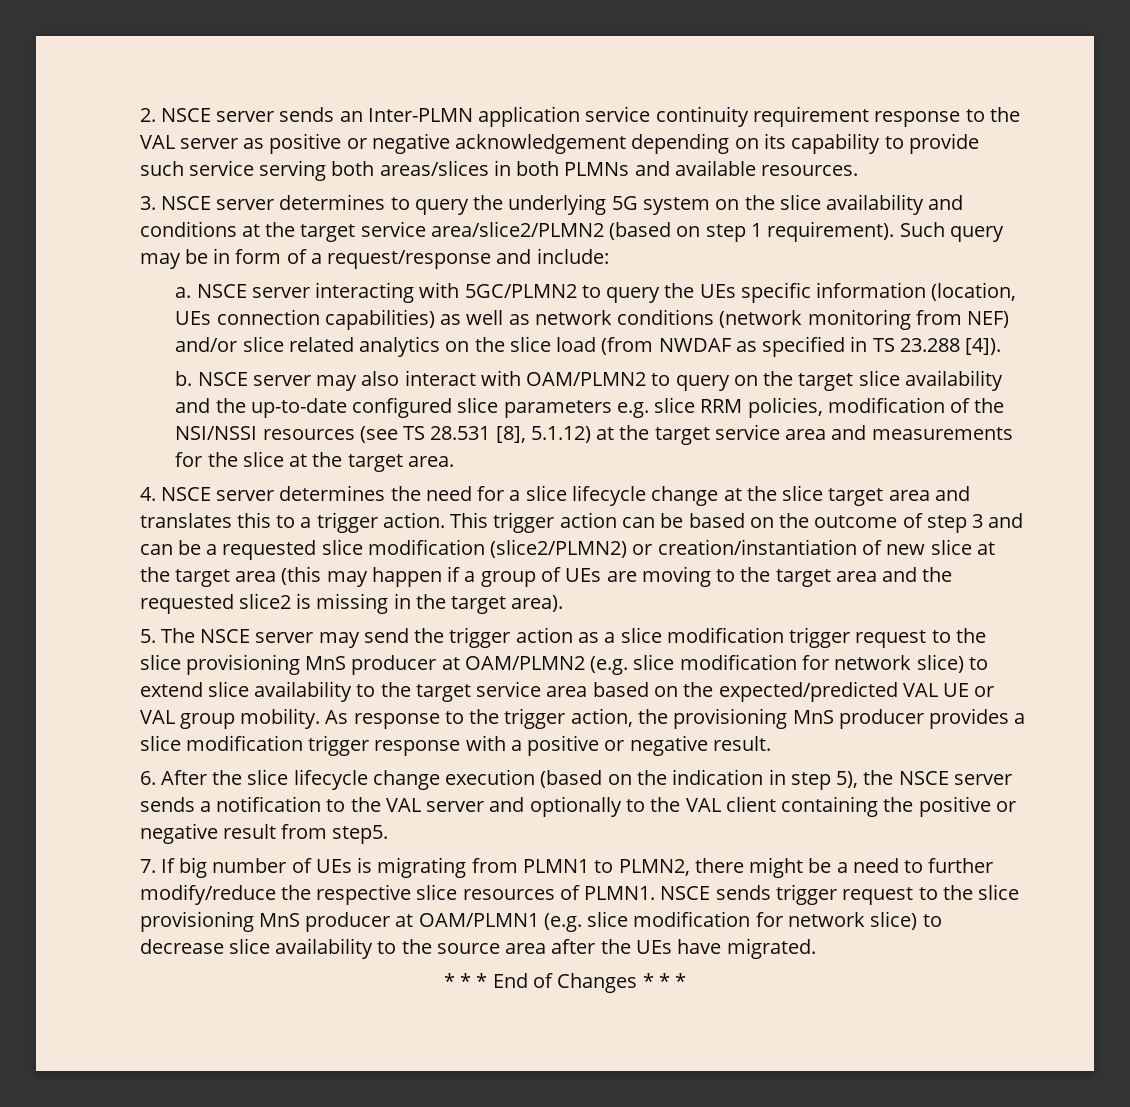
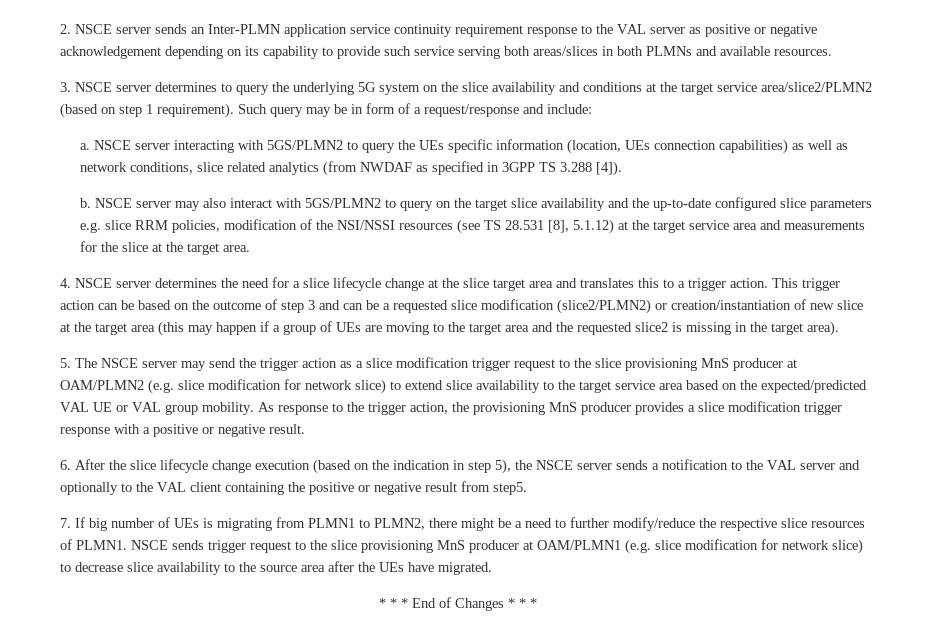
[464,284,577,298] 5GC/PLMN2 -> [266,140,343,150] 5GS/PLMN2
[617,309,1010,330] [175,336,597,357] conditions (network monitoring from NEF) and/or slice related analytics on the slice load -> [129,162,319,175] conditions, slice related analytics
[872,338,960,352] TS 23.288 -> [501,162,592,172] 3GPP TS 3.288
[526,372,647,386] OAM/PLMN2 -> [304,198,381,208] 5GS/PLMN2

